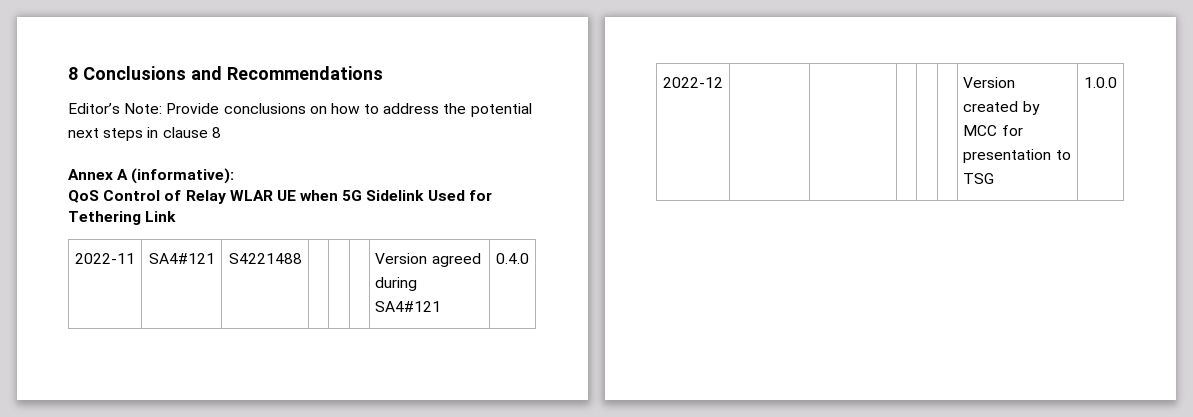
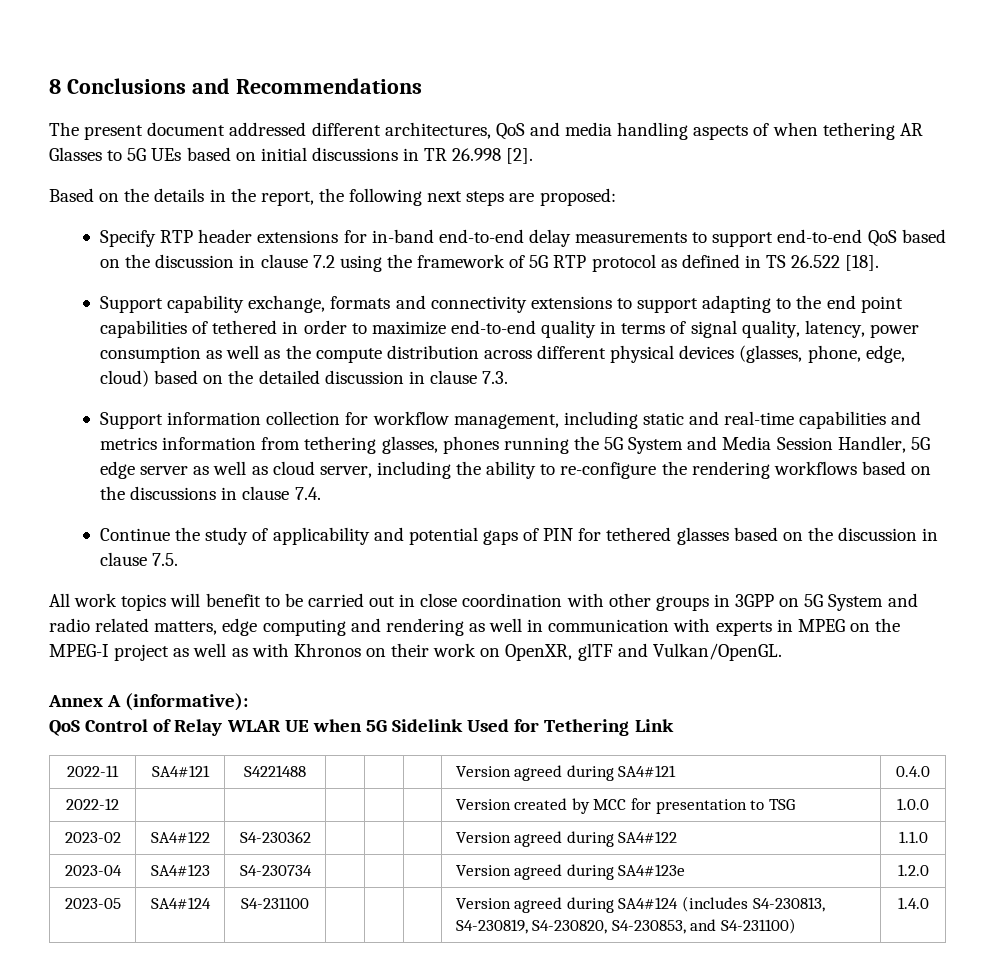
[68,103,532,117] [68,127,221,141] Editor’s Note: Provide conclusions on how to address the potential next steps in clause 8 -> [49,122,923,140] [49,147,534,164] [49,188,616,206] [99,229,946,247] [99,254,880,272] [99,295,903,313] [99,320,919,338] [99,345,905,363] [99,370,509,387] [99,411,922,429] [99,436,930,454] [99,461,932,479] [99,486,321,500] [99,527,939,545] [99,552,179,566] [49,593,918,611] [49,618,901,636] [49,643,782,661] The present document addressed different architectures, QoS and media handling aspects of when tethering AR Glasses to 5G UEs based on initial discussions in TR 26.998 [2]. // Based on the details in the report, the following next steps are proposed: // Specify RTP header extensions for in-band end-to-end delay measurements to support end-to-end QoS based on the discussion in clause 7.2 using the framework of 5G RTP protocol as defined in TS 26.522 [18]. // Support capability exchange, formats and connectivity extensions to support adapting to the end point capabilities of tethered in order to maximize end-to-end quality in terms of signal quality, latency, power consumption as well as the compute distribution across different physical devices (glasses, phone, edge, cloud) based on the detailed discussion in clause 7.3. // Support information collection for workflow management, including static and real-time capabilities and metrics information from tethering glasses, phones running the 5G System and Media Session Handler, 5G edge server as well as cloud server, including the ability to re-configure the rendering workflows based on the discussions in clause 7.4. // Continue the study of applicability and potential gaps of PIN for tethered glasses based on the discussion in clause 7.5. // All work topics will benefit to be carried out in close coordination with other groups in 3GPP on 5G System and radio related matters, edge computing and rendering as well in communication with experts in MPEG on the MPEG-I project as well as with Khronos on their work on OpenXR, glTF and Vulkan/OpenGL.
(1117, 82) none -> [64,832,121,843] [150,831,210,843] [239,831,311,843] [455,831,678,847] [898,831,928,843] [64,865,122,876] [150,864,210,876] [239,865,312,876] [455,864,686,880] [897,864,929,876] [64,898,121,909] [150,897,211,909] [241,897,309,909] [455,896,825,913] [455,918,796,934] [897,897,929,909] // 2023-02 | SA4#122 | S4-230362 | | | | Version agreed during SA4#122 | 1.1.0 // 2023-04 | SA4#123 | S4-230734 | | | | Version agreed during SA4#123e | 1.2.0 // 2023-05 | SA4#124 | S4-231100 | | | | Version agreed during SA4#124 (includes S4-230813, S4-230819, S4-230820, S4-230853, and S4-231100) | 1.4.0

